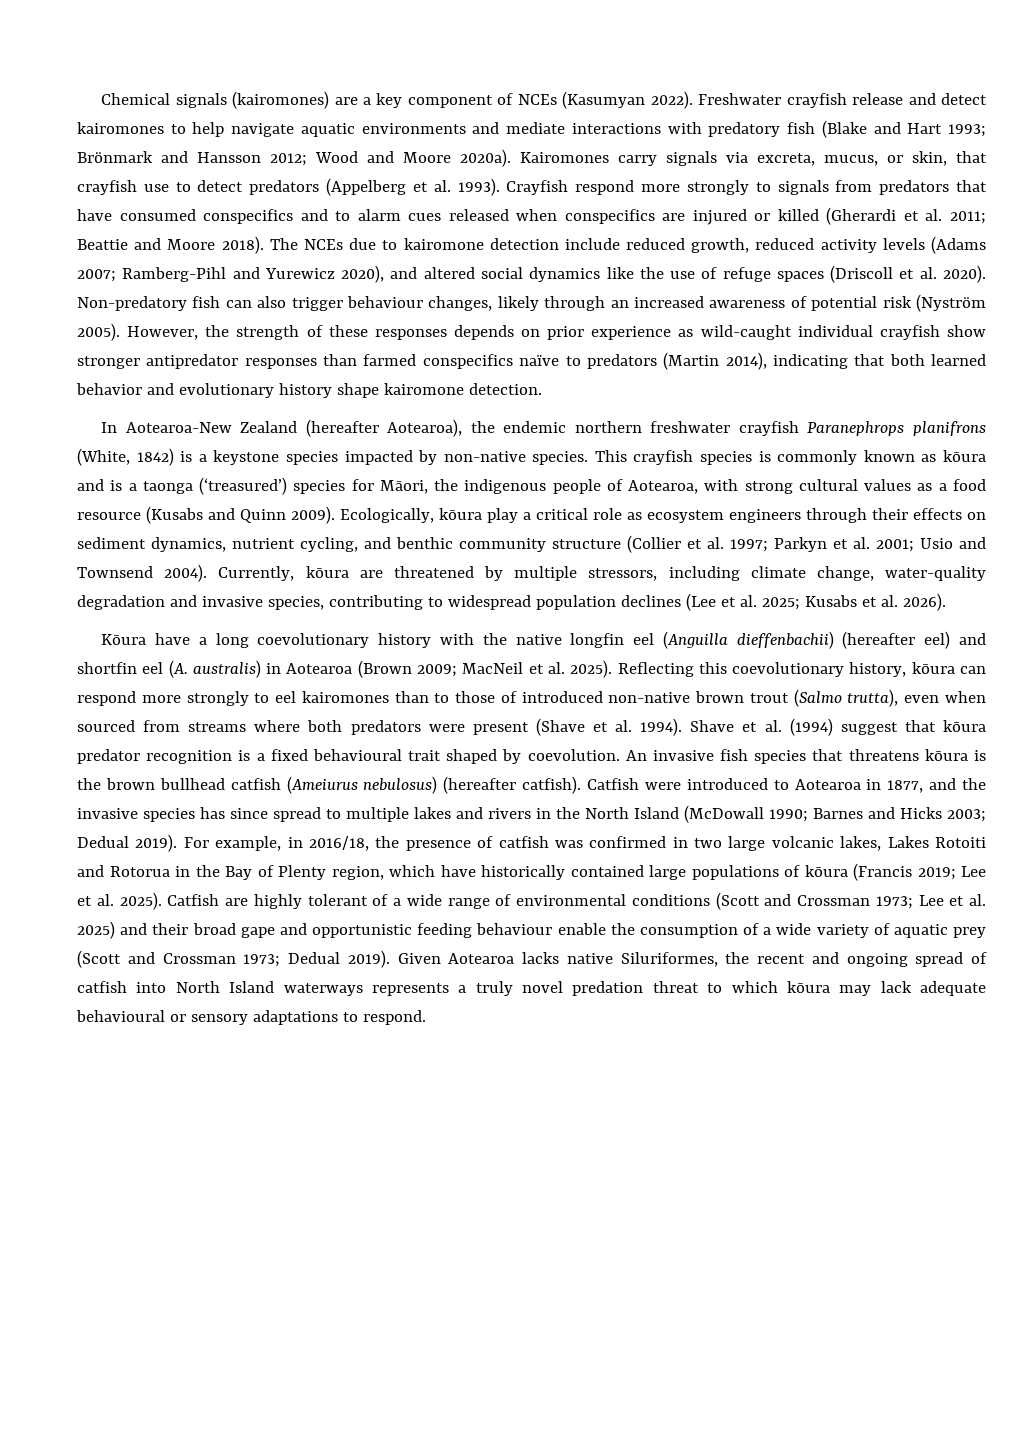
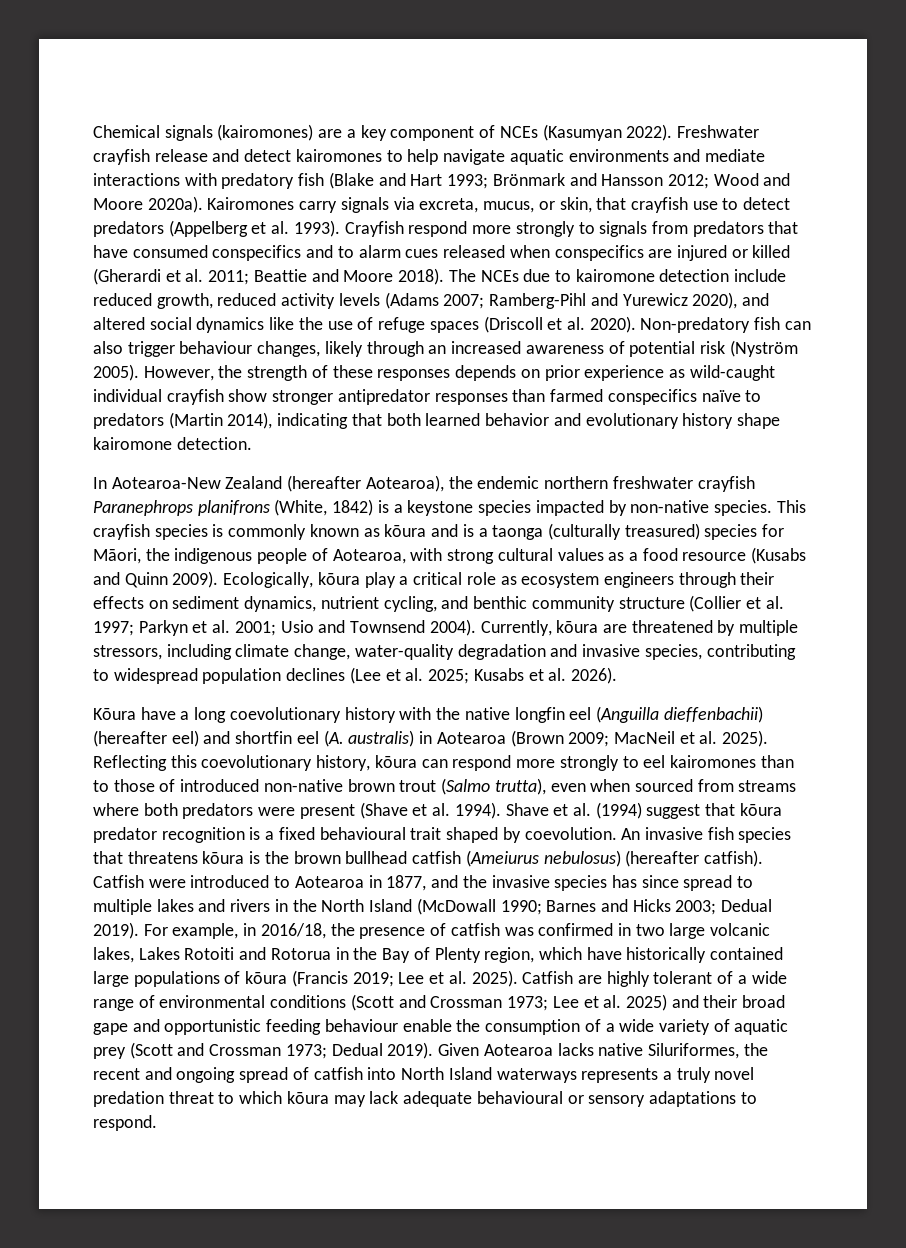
[199,477,288,495] (‘treasured’) -> [547,523,700,540] (culturally treasured)

